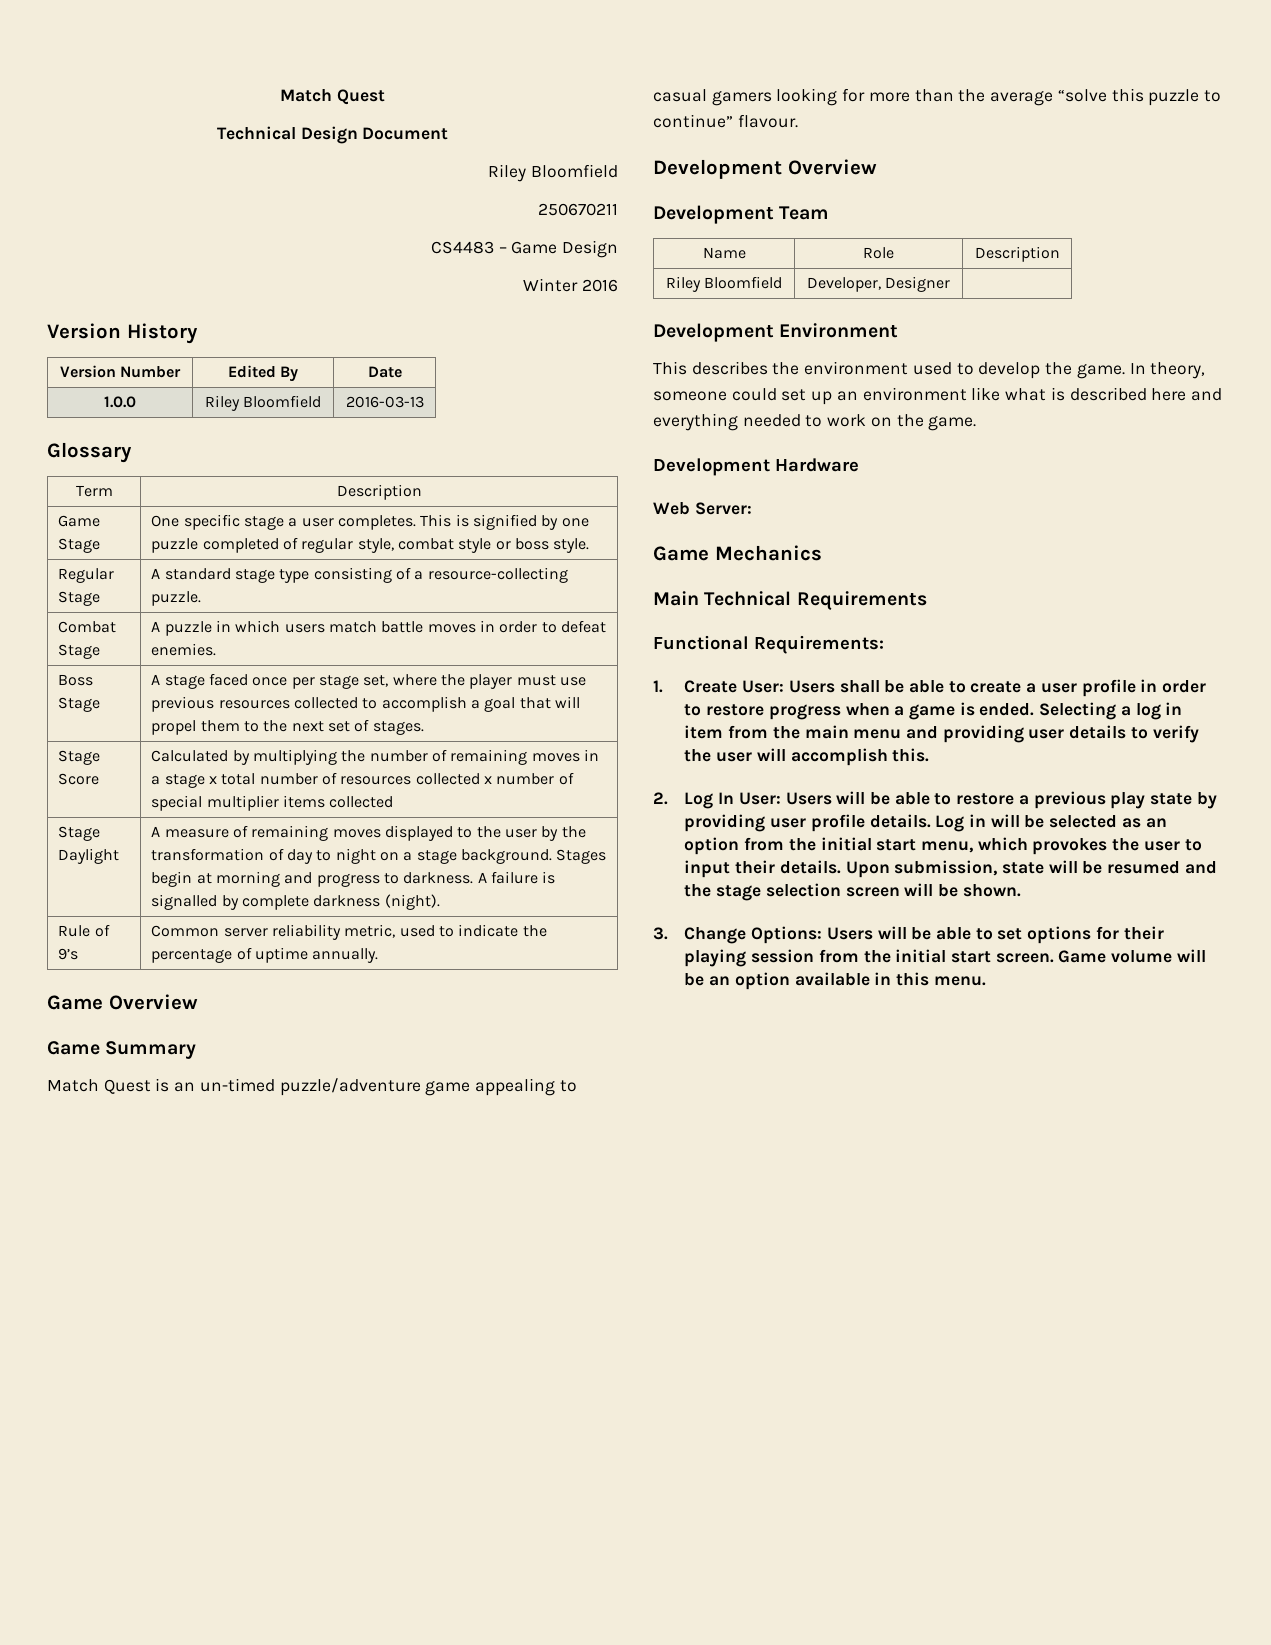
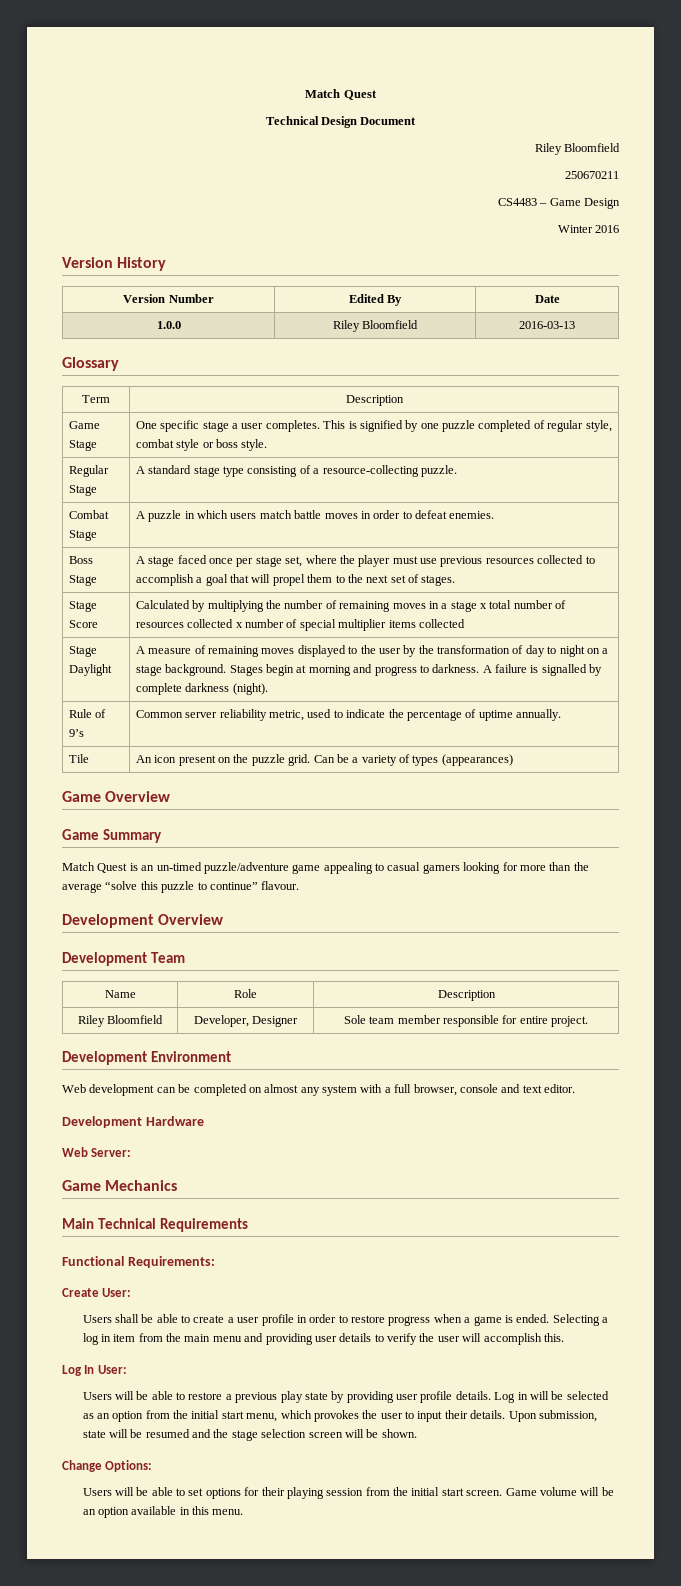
(379, 955) none -> [68,754,89,763] [135,754,513,766] // Tile | An icon present on the puzzle grid. Can be a variety of types (appearances)
[653,323,899,342] [653,361,1206,379] [653,387,1222,405] [653,413,977,431] // Development Environment // This describes the environment used to develop the game. In theory, someone could set up an environment like what is described here and everything needed to work on the game. -> [343,1015,589,1027] [62,1051,231,1065] [62,1084,575,1096] Sole team member responsible for entire project. // Development Environment // Web development can be completed on almost any system with a full browser, console and text editor.
[653,680,663,693] 1. -> (215, 1262) none
(785, 686) none -> (132, 1292) //
[653,792,668,805] 2. -> (564, 1337) none
(781, 798) none -> (127, 1369) //
[653,927,668,940] 3. -> (417, 1433) none
(823, 935) none -> (153, 1466) //

